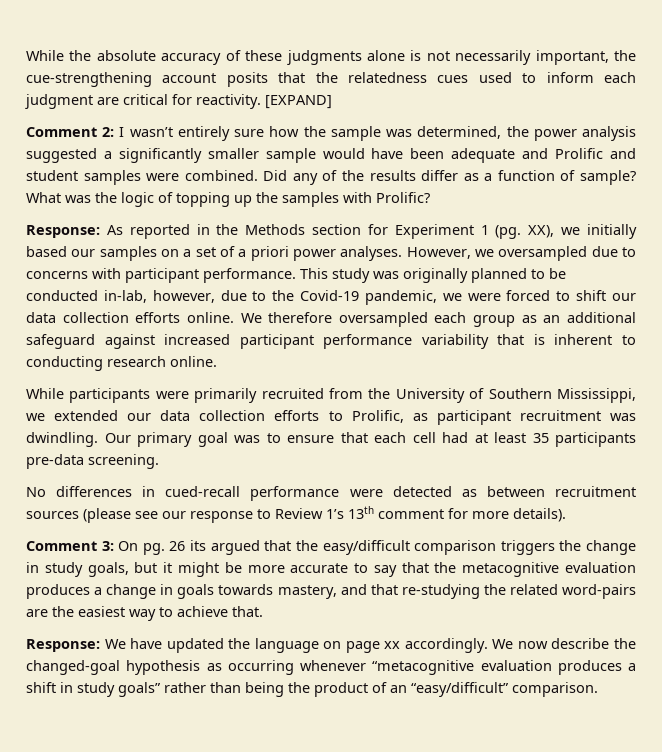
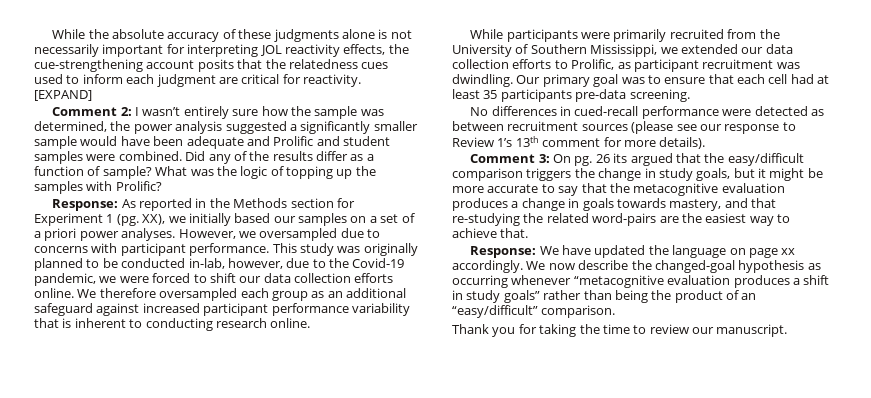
[535,50,609,65] important, -> [102,44,386,57] important for interpreting JOL reactivity effects,
(598, 689) none -> [452,324,788,337] // Thank you for taking the time to review our manuscript.

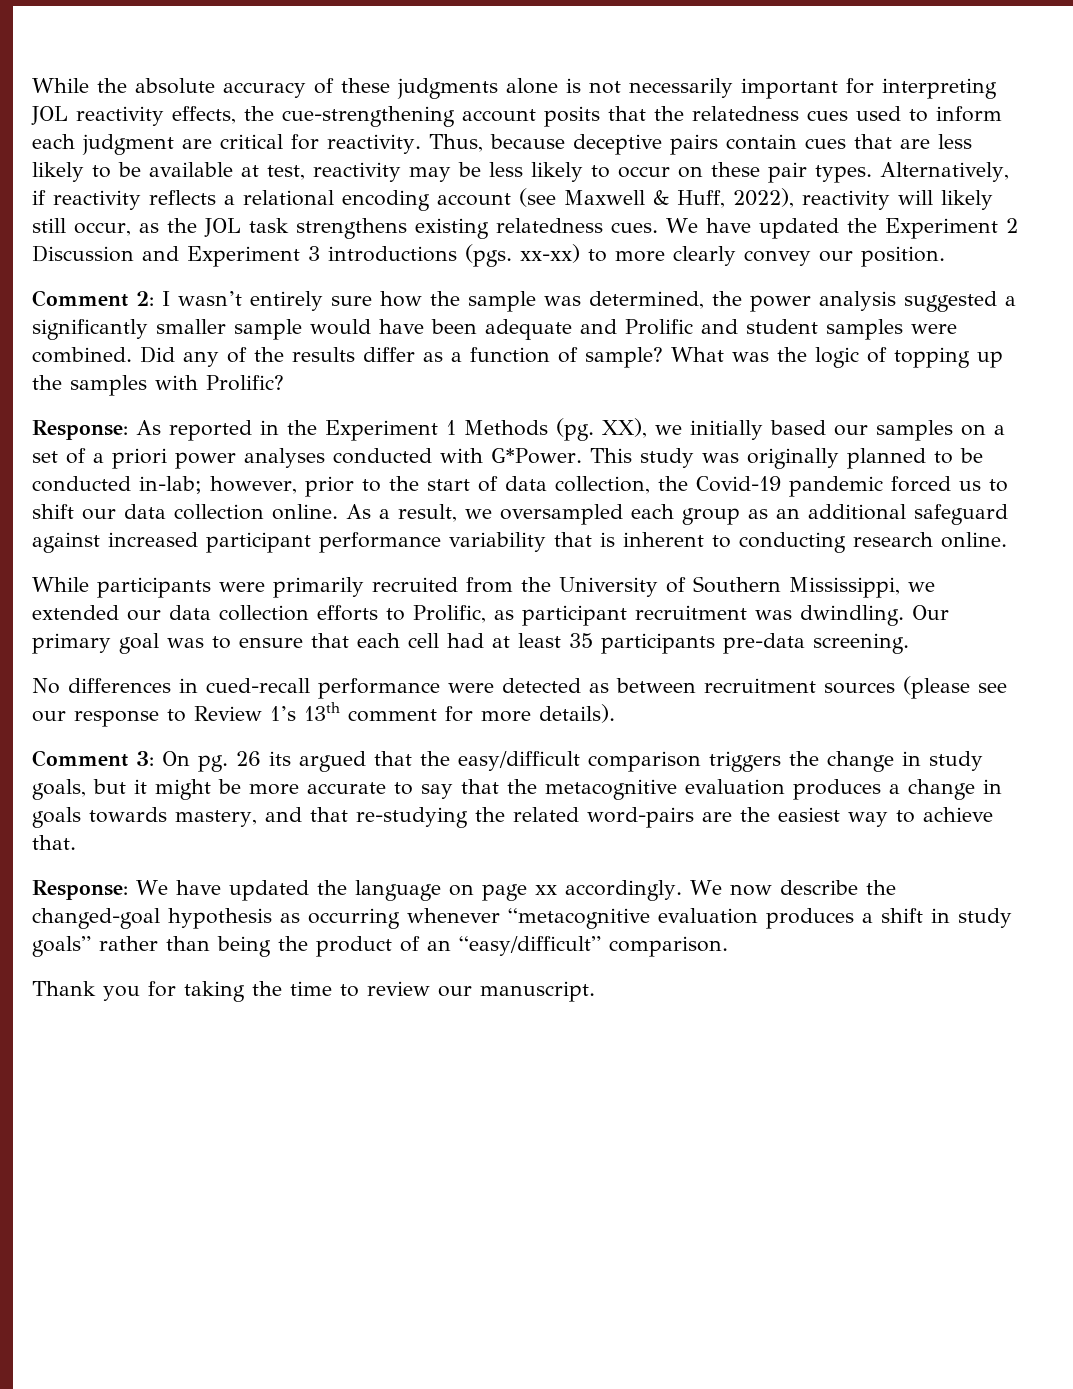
[34,90,92,101] [EXPAND] -> [428,134,972,155] [32,162,1009,183] [32,188,993,211] [32,218,1018,239] [32,244,945,267] Thus, because deceptive pairs contain cues that are less likely to be available at test, reactivity may be less likely to occur on these pair types. Alternatively, if reactivity reflects a relational encoding account (see Maxwell & Huff, 2022), reactivity will likely still occur, as the JOL task strengthens existing relatedness cues. We have updated the Experiment 2 Discussion and Experiment 3 introductions (pgs. xx-xx) to more clearly convey our position.
[233,198,355,208] Methods section for -> (317, 427) none
(114, 218) none -> [464,420,548,436] Methods
[121,228,380,241] [34,243,270,256] analyses. However, we oversampled due to concerns with participant performance. -> [244,448,582,468] analyses conducted with G*Power.
[188,258,405,269] [34,273,191,286] in-lab, however, due to the Covid-19 pandemic, we were forced -> [139,476,981,497] in-lab; however, prior to the start of data collection, the Covid-19 pandemic forced us
[354,273,394,283] [34,288,156,298] efforts online. We therefore -> [272,504,492,522] online. As a result, we

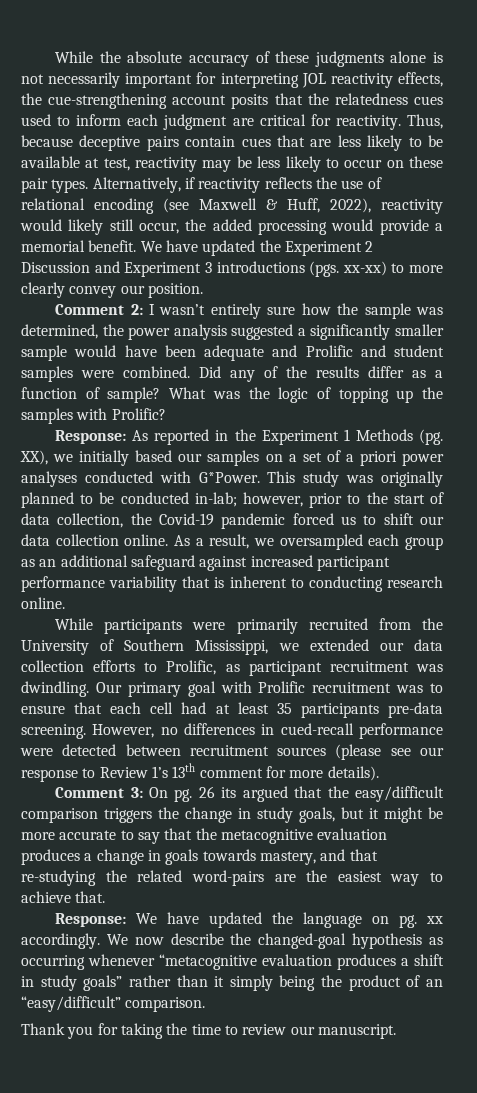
[224,195,235,205] a -> [315,177,382,189] the use of
[437,193,511,206] account -> (154, 206) none
[898,190,933,205] will -> [20,219,62,231] would
[138,218,658,239] as the JOL task strengthens existing relatedness cues. -> [185,219,443,235] [21,240,137,252] the added processing would provide a memorial benefit.
(159, 643) none -> [220,681,392,693] with Prolific recruitment
[32,678,60,694] // No -> [92,724,178,738] However, no
[589,683,609,693] as -> (117, 750) none
[481,884,527,901] page -> [399,915,418,928] pg.
(210, 943) none -> [214,975,273,991] it simply

